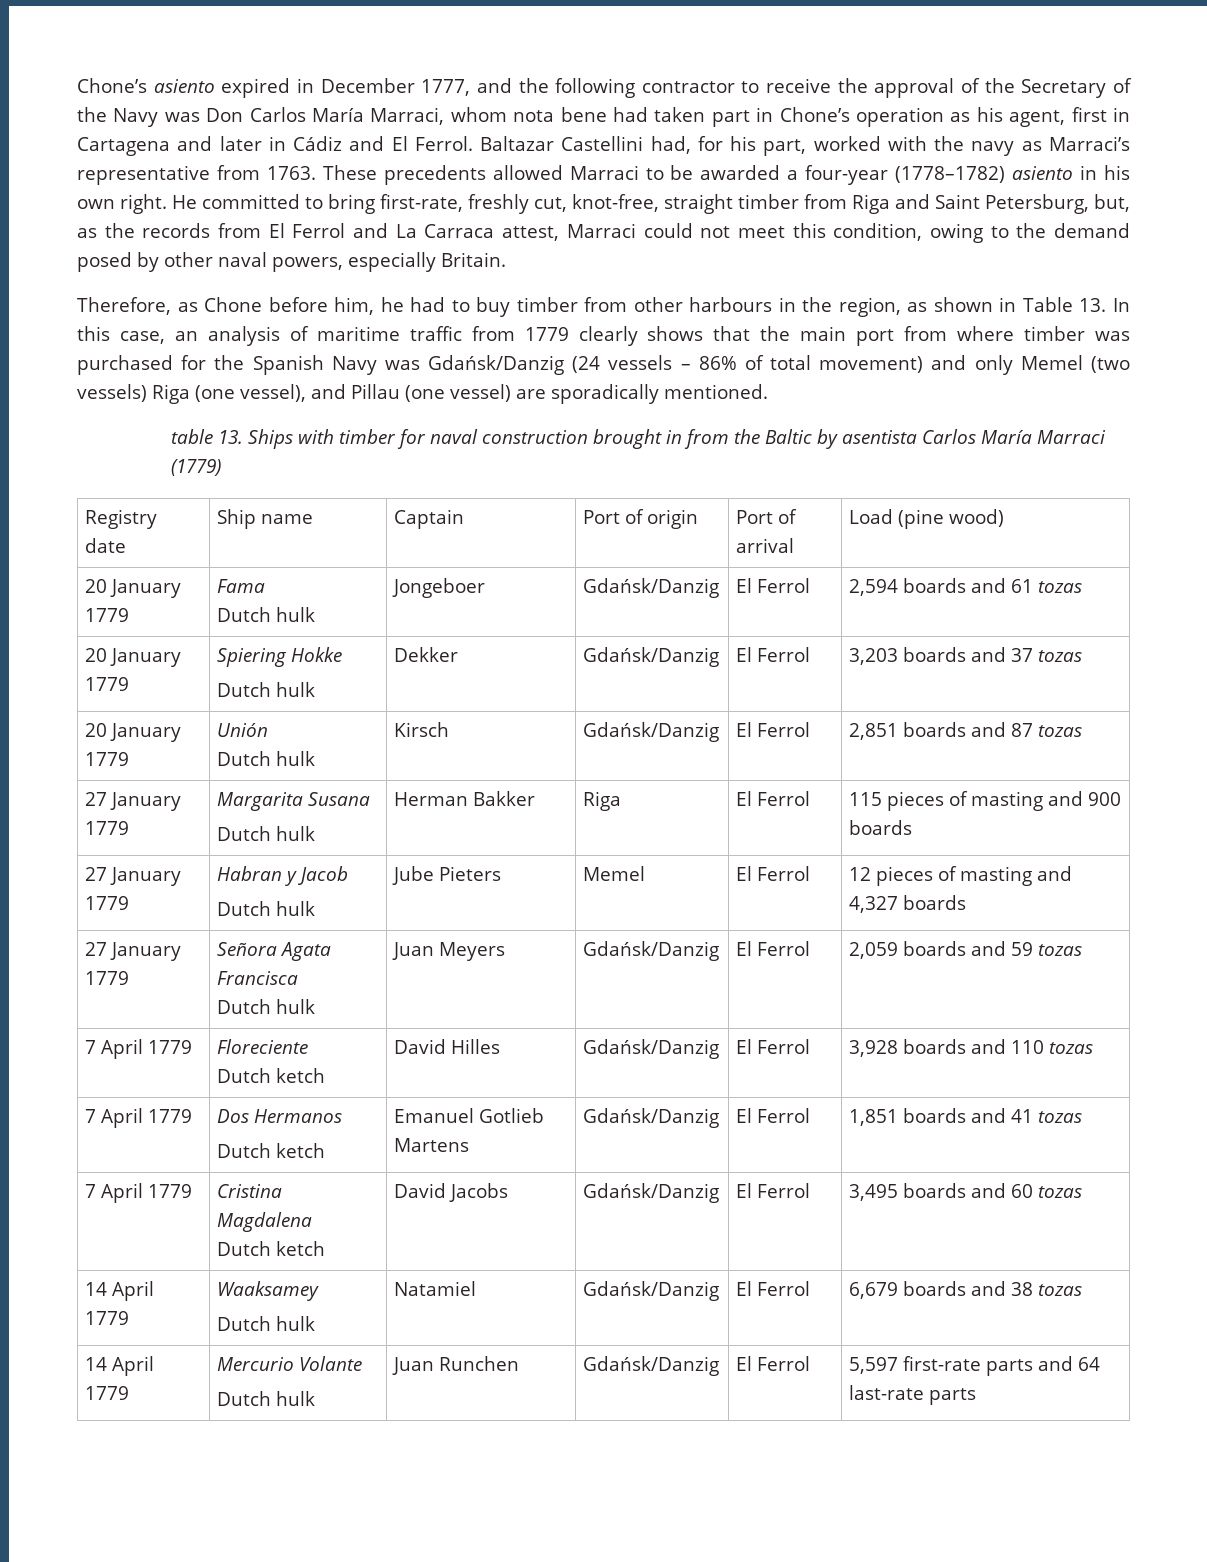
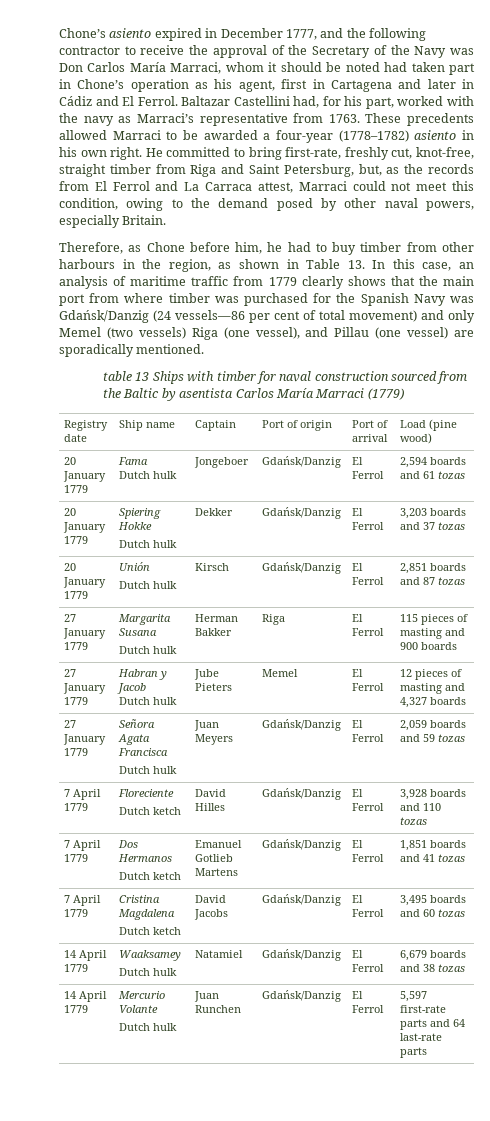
[513,107,607,122] nota bene -> [268,62,380,72] it should be noted
[608,355,737,370] vessels – 86% -> [175,310,300,323] vessels—86 per cent
[217,430,243,444] 13. -> [135,372,150,381] 13
[592,429,682,449] brought in -> [391,371,438,381] sourced

